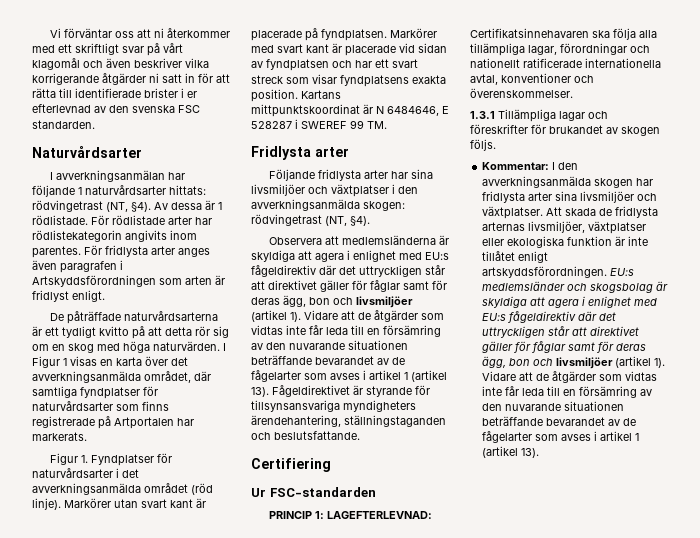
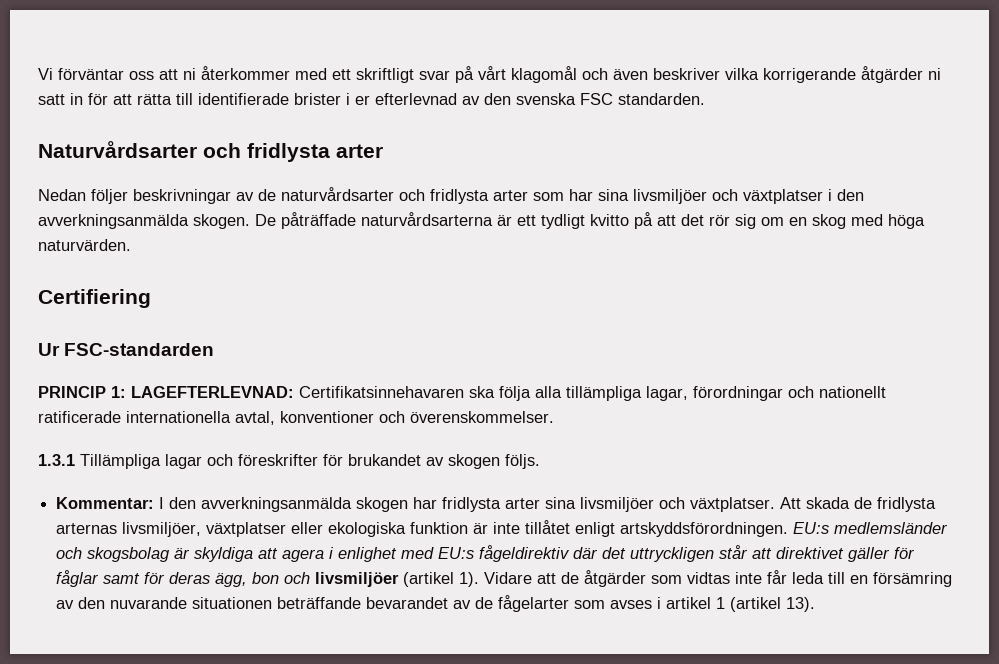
[49,170,185,182] [32,185,206,197] [32,200,222,212] [32,215,212,225] [32,230,197,242] [32,245,210,258] [32,260,123,273] [32,275,225,287] [32,290,105,302] // I avverkningsanmälan har följande 1 naturvårdsarter hittats: rödvingetrast (NT, §4). Av dessa är 1 rödlistade. För rödlistade arter har rödlistekategorin angivits inom parentes. För fridlysta arter anges även paragrafen i Artskyddsförordningen som arten är fridlyst enligt. // -> [203,143,383,162] [38,187,864,204] [38,214,250,229] och fridlysta arter // Nedan följer beskrivningar av de naturvårdsarter och fridlysta arter som har sina livsmiljöer och växtplatser i den avverkningsanmälda skogen.
[165,327,192,336] detta -> [681,214,704,226] det
[223,343,226,351] [32,356,188,368] [32,371,211,383] [32,386,158,399] [32,401,169,411] [32,416,194,429] [32,432,87,441] [49,453,172,466] [32,468,139,478] [32,483,213,495] [32,498,206,510] [251,28,437,41] [251,43,447,56] [251,59,418,71] [251,74,446,87] [251,89,341,102] [251,104,449,117] [251,119,387,129] [251,146,349,160] [268,169,433,181] [251,184,418,197] [251,199,405,211] [251,214,370,226] [268,235,449,245] [251,250,449,262] [251,265,445,277] [251,280,447,292] [251,295,413,308] [251,310,444,322] [251,325,441,337] [251,340,408,350] [251,355,405,365] [251,370,447,382] [251,385,430,397] [251,400,416,412] [251,415,446,427] [251,431,360,440] I Figur 1 visas en karta över det avverkningsanmälda området, där samtliga fyndplatser för naturvårdsarter som finns registrerade på Artportalen har markerats. // Figur 1. Fyndplatser för naturvårdsarter i det avverkningsanmälda området (röd linje). Markörer utan svart kant är placerade på fyndplatsen. Markörer med svart kant är placerade vid sidan av fyndplatsen och har ett svart streck som visar fyndplatsens exakta position. Kartans mittpunktskoordinat är N 6484646, E 528287 i SWEREF 99 TM. // Fridlysta arter // Följande fridlysta arter har sina livsmiljöer och växtplatser i den avverkningsanmälda skogen: rödvingetrast (NT, §4). // Observera att medlemsländerna är skyldiga att agera i enlighet med EU:s fågeldirektiv där det uttryckligen står att direktivet gäller för fåglar samt för deras ägg, bon och livsmiljöer (artikel 1). Vidare att de åtgärder som vidtas inte får leda till en försämring av den nuvarande situationen beträffande bevarandet av de fågelarter som avses i artikel 1 (artikel 13). Fågeldirektivet är styrande för tillsynsansvariga myndigheters ärendehantering, ställningstaganden och beslutsfattande. -> (131, 245) none

